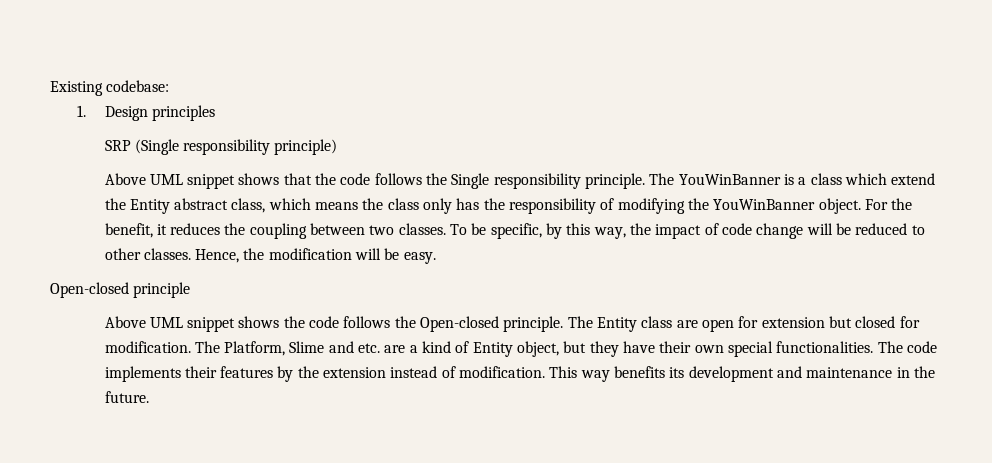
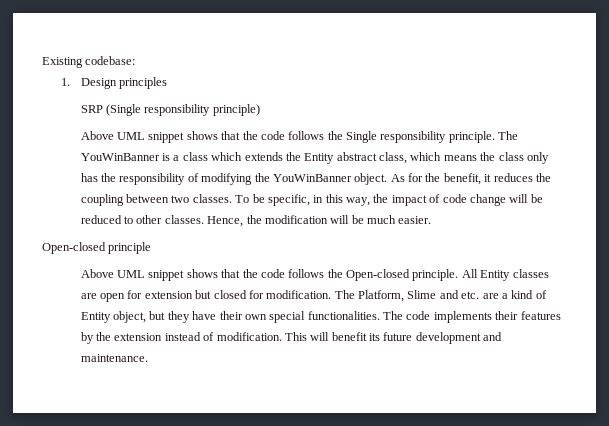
[891,173,936,185] extend -> [244,152,283,161] extends
[864,199,888,210] For -> [390,173,424,182] As for
[546,223,563,239] by -> [313,195,324,203] in
[403,252,436,264] easy. -> [367,215,432,224] much easier.
(280, 322) none -> [221,269,241,278] that
[567,316,673,332] The Entity class -> [461,269,549,281] All Entity classes
[580,366,935,382] [104,391,149,403] way benefits its development and maintenance in the future. -> [310,332,503,344] [80,354,148,362] will benefit its future development and maintenance.

